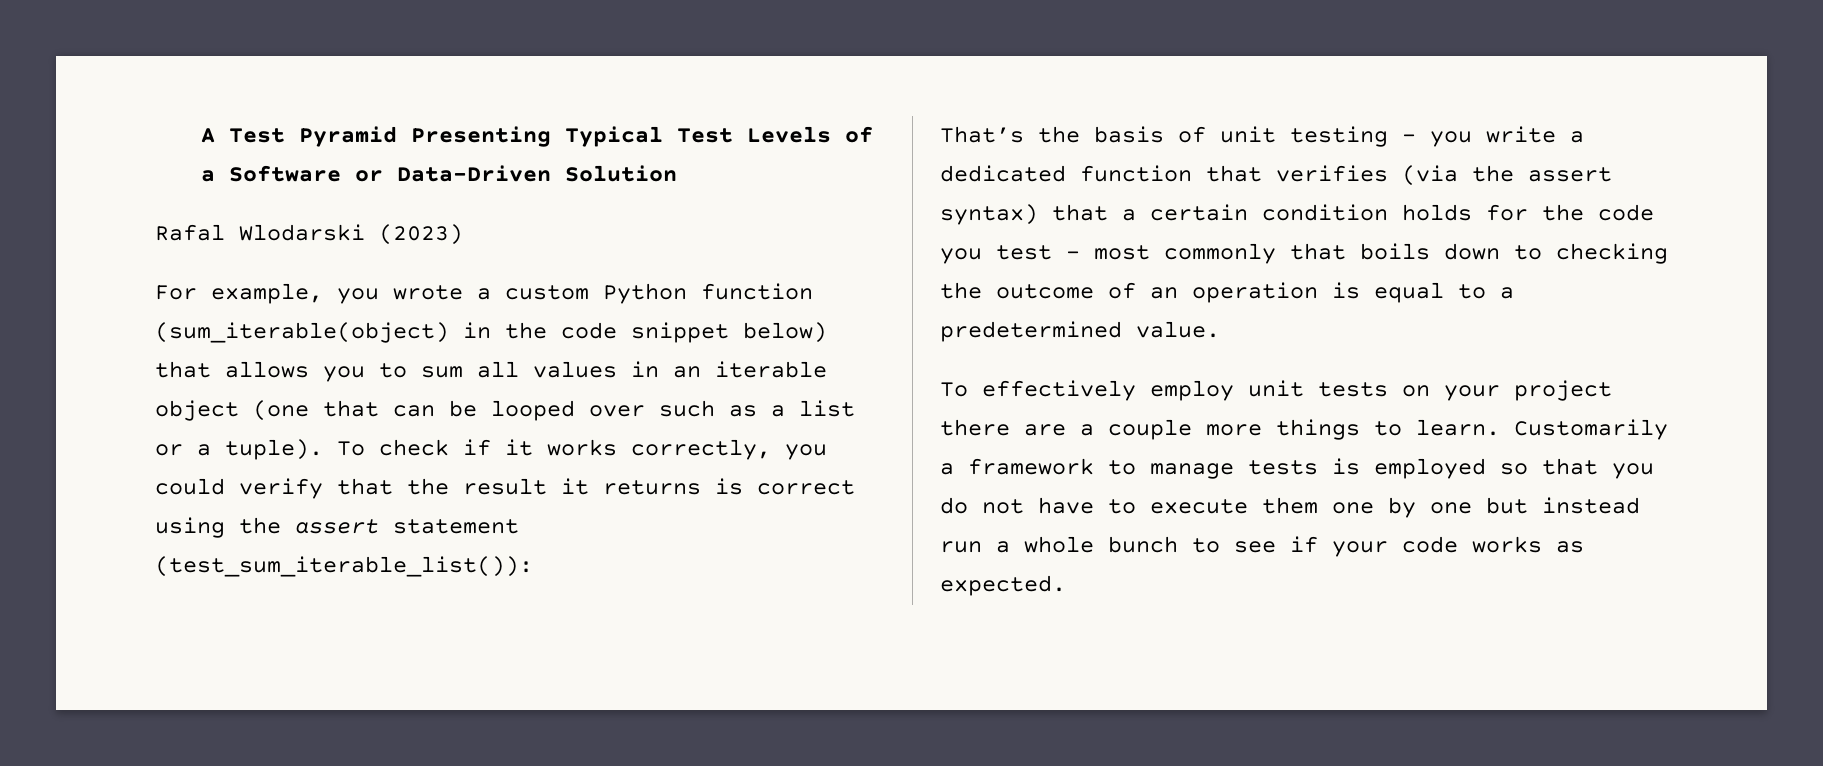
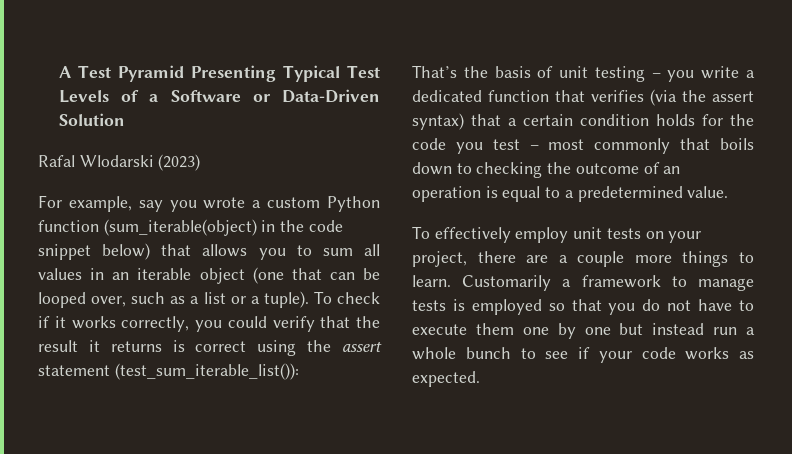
(323, 293) none -> [138,200,163,212] say
[589,405,645,417] over -> [91,296,127,307] over,
[1514,380,1612,401] project -> [412,251,467,267] project,

